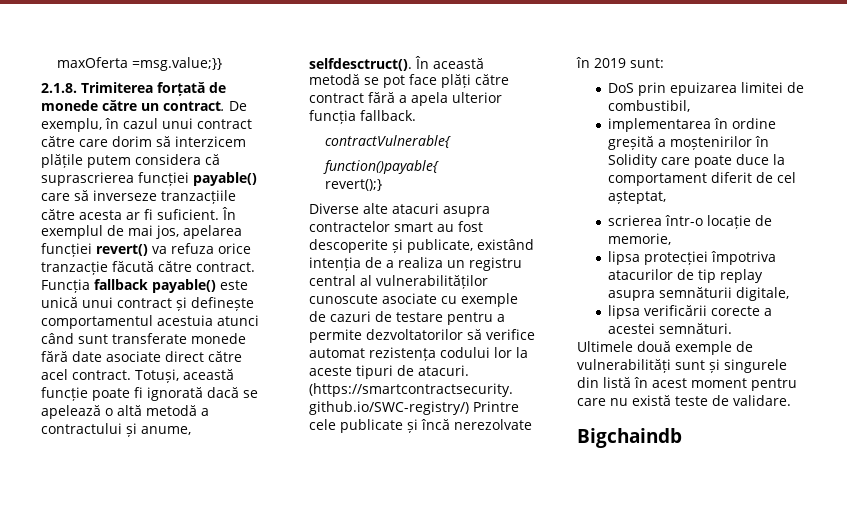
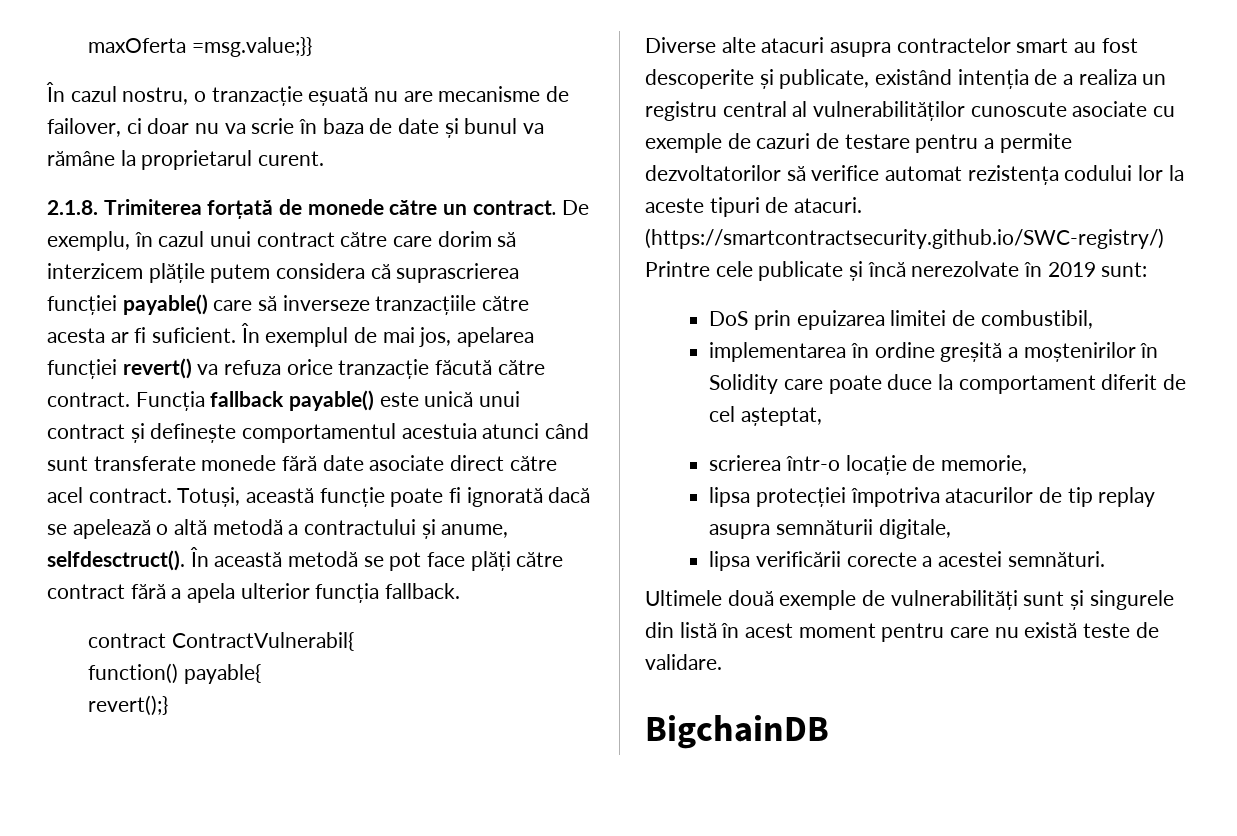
(223, 64) none -> [46,82,570,106] [47,118,545,138] [47,150,325,170] // În cazul nostru, o tranzacție eșuată nu are mecanisme de failover, ci doar nu va scrie în baza de date și bunul va rămâne la proprietarul curent.
[325,135,452,148] [323,160,440,174] contractVulnerable{ // function()payable{ -> [88,632,354,651] [88,663,261,684] contract ContractVulnerabil{ // function() payable{
[577,428,682,448] Bigchaindb -> [645,715,829,749] BigchainDB

